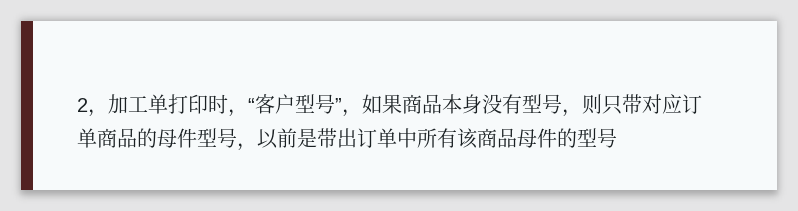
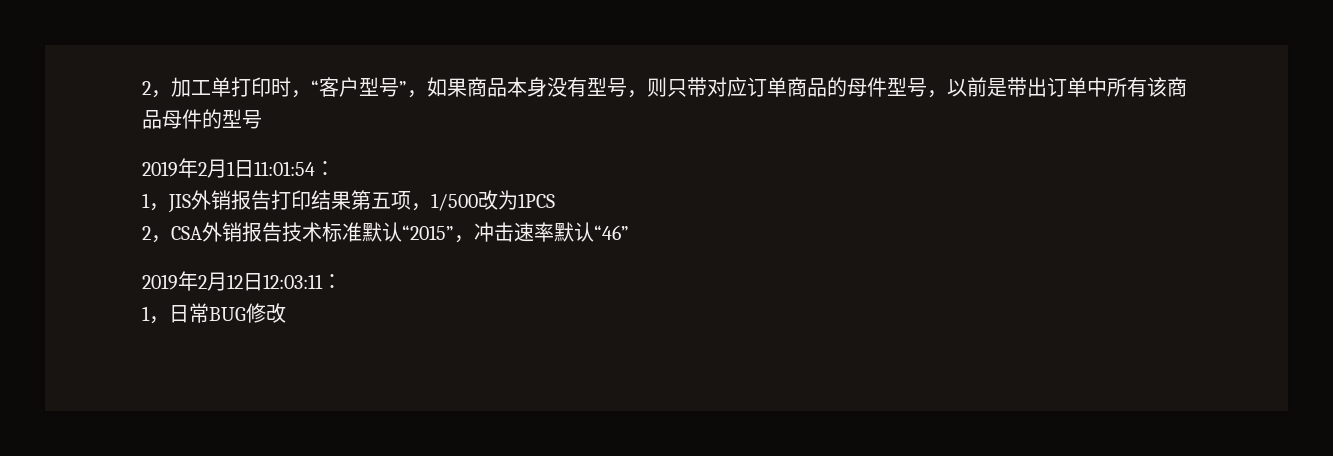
(617, 138) none -> [142,158,335,178] [142,190,555,213] [142,222,629,243] [142,271,342,291] [142,303,286,324] // 2019年2月1日11:01:54： // 1，JIS外销报告打印结果第五项，1/500改为1PCS // 2，CSA外销报告技术标准默认“2015”，冲击速率默认“46” // 2019年2月12日12:03:11： // 1，日常BUG修改

